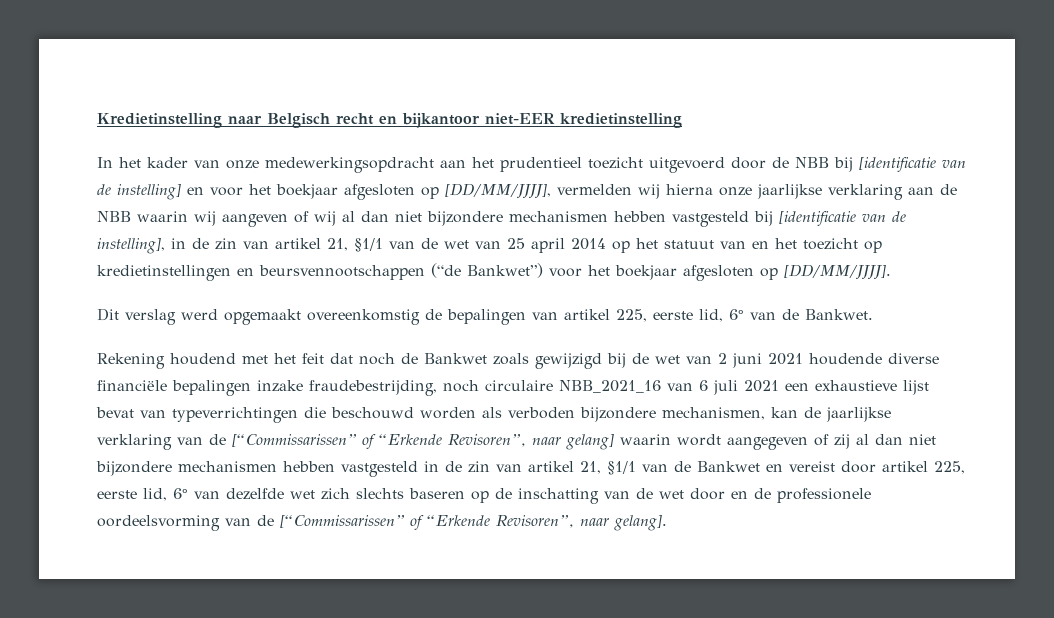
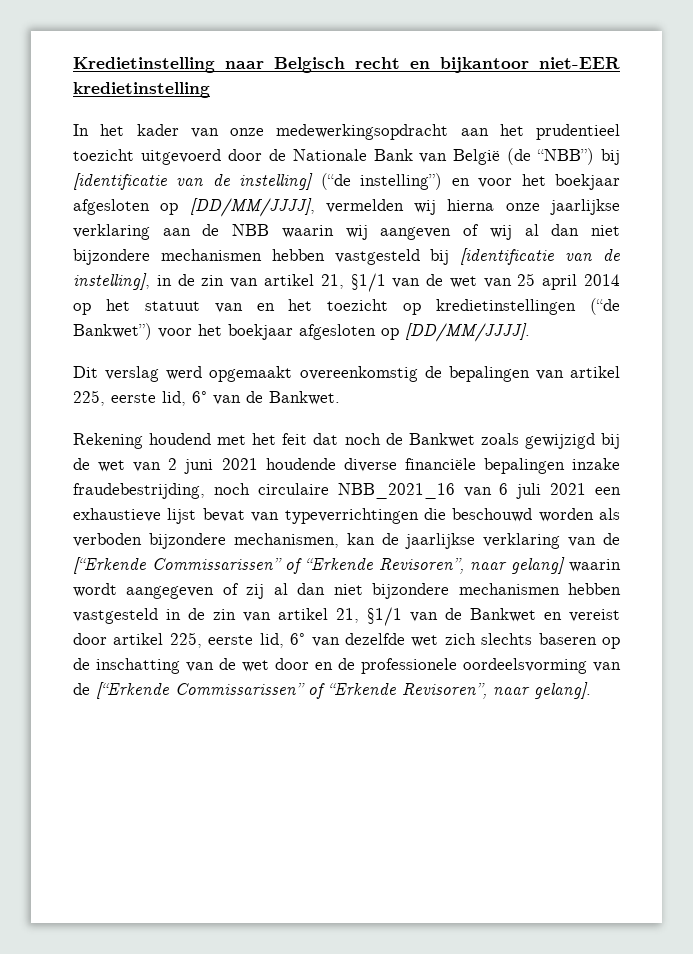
[795,157,829,168] NBB -> [292,148,595,165] Nationale Bank van België (de “NBB”)
(181, 191) none -> [320,173,443,190] (“de instelling”)
[237,265,425,280] en beursvennootschappen -> (577, 307) none
[232,433,357,447] [“Commissarissen” -> [73,557,282,574] [“Erkende Commissarissen”
[280,514,405,528] [“Commissarissen” -> [96,682,305,699] [“Erkende Commissarissen”

